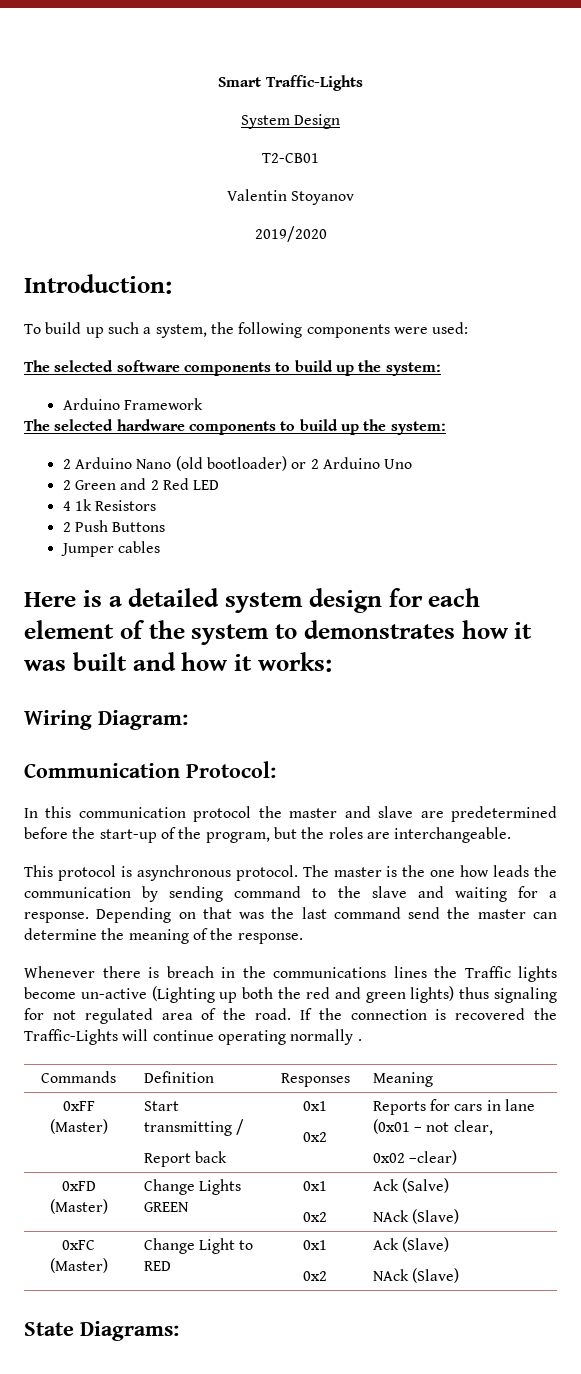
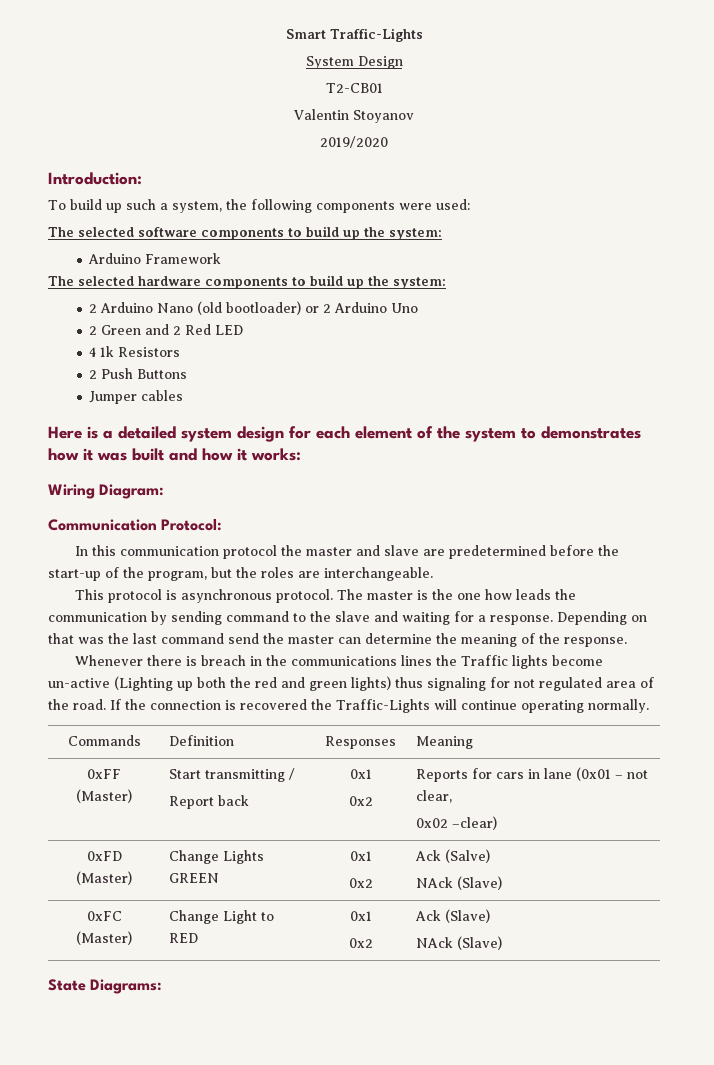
[290,1029,362,1045] normally . -> [588,699,649,713] normally.

